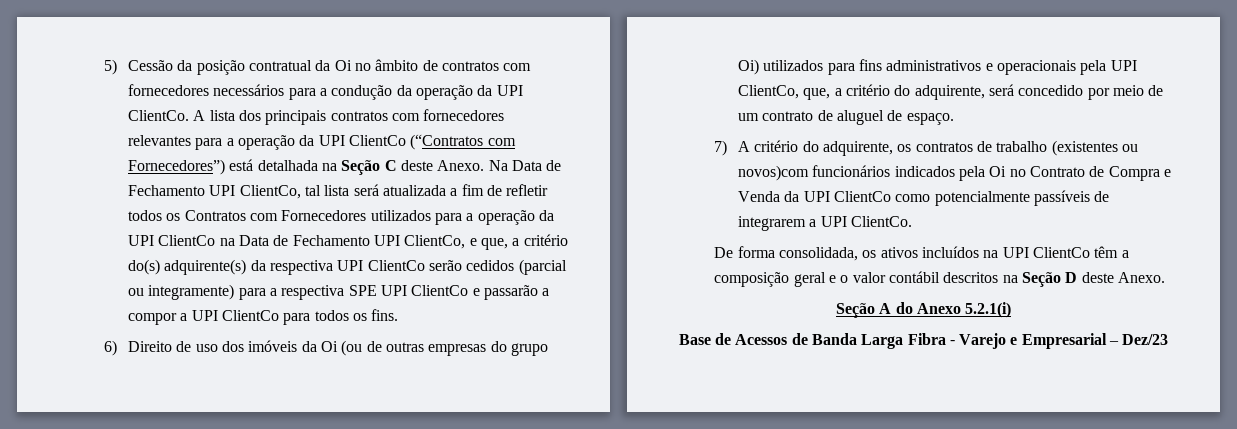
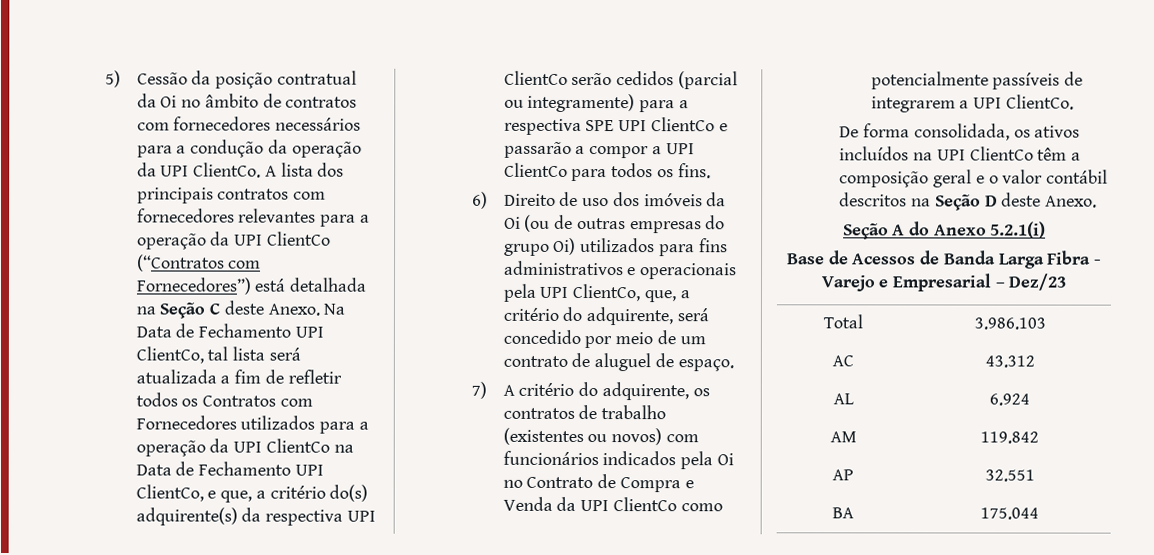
[738,165,810,181] novos)com -> [611,428,699,446] novos) com
(1169, 339) none -> [823,314,863,329] [973,317,1046,330] [832,355,854,367] [984,355,1035,368] [832,393,854,405] [989,393,1030,406] [829,431,857,443] [980,431,1039,444] [832,469,854,481] [984,469,1035,482] [832,507,854,519] [980,507,1039,520] // Total | 3.986.103 // AC | 43.312 // AL | 6.924 // AM | 119.842 // AP | 32.551 // BA | 175.044

